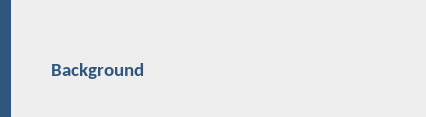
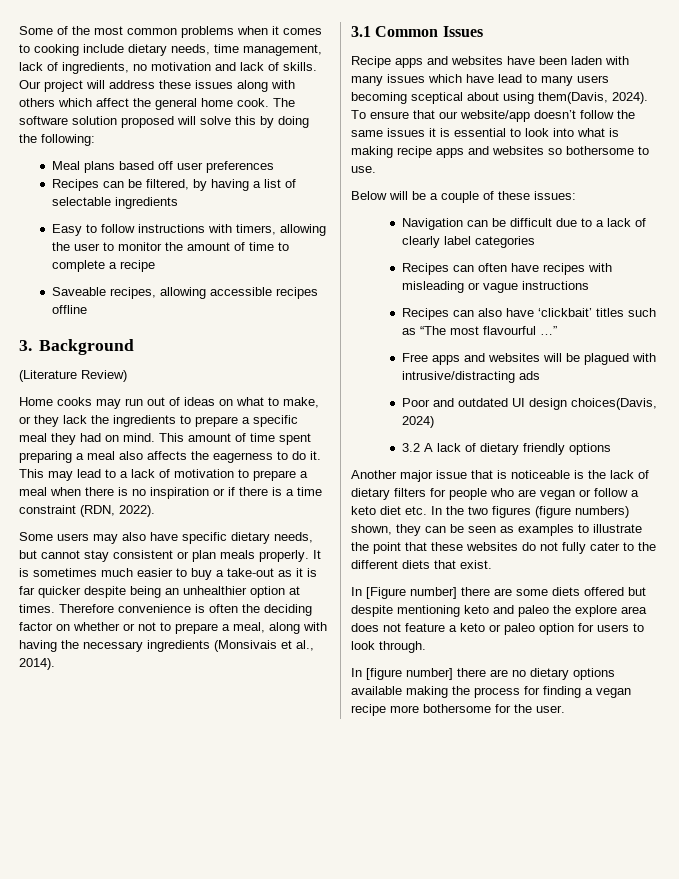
[51,63,144,79] Background -> [19,26,322,38] [19,44,322,56] [19,62,317,74] [19,80,295,92] [19,98,295,110] [19,116,309,128] [19,134,95,146] [51,161,274,173] [51,179,296,191] [51,197,178,209] [51,224,326,236] [51,242,289,251] [51,260,155,272] [51,287,318,299] [51,305,87,314] [19,339,134,355] [19,370,127,382] [19,397,319,409] [19,415,298,427] [19,433,311,445] [19,451,321,463] [19,469,308,481] [19,487,322,499] [19,505,155,517] [19,532,313,544] [19,550,321,562] [19,568,317,580] [19,586,300,598] [19,604,312,616] [19,622,327,634] [19,640,314,652] [19,658,55,670] [351,26,483,37] [351,56,629,68] [351,74,609,86] [351,92,648,104] [351,110,635,122] [351,128,619,137] [351,146,649,158] [351,166,376,173] [351,191,576,203] [401,218,646,230] [401,236,535,248] [401,263,612,275] [401,281,589,293] [401,308,656,320] [401,326,557,335] [401,353,656,365] [401,371,540,383] [401,398,657,410] [401,416,434,428] [401,443,611,455] [351,470,649,482] [351,488,639,500] [351,506,629,518] [351,524,642,536] [351,542,656,554] [351,560,492,569] [351,587,646,599] [351,605,647,617] [351,623,644,635] [351,641,426,653] [351,668,615,680] [351,686,631,698] [351,704,565,716] Some of the most common problems when it comes to cooking include dietary needs, time management, lack of ingredients, no motivation and lack of skills. Our project will address these issues along with others which affect the general home cook. The software solution proposed will solve this by doing the following: // Meal plans based off user preferences // Recipes can be filtered, by having a list of selectable ingredients // Easy to follow instructions with timers, allowing the user to monitor the amount of time to complete a recipe // Saveable recipes, allowing accessible recipes offline // 3. Background // (Literature Review) // Home cooks may run out of ideas on what to make, or they lack the ingredients to prepare a specific meal they had on mind. This amount of time spent preparing a meal also affects the eagerness to do it. This may lead to a lack of motivation to prepare a meal when there is no inspiration or if there is a time constraint (RDN, 2022). // Some users may also have specific dietary needs, but cannot stay consistent or plan meals properly. It is sometimes much easier to buy a take-out as it is far quicker despite being an unhealthier option at times. Therefore convenience is often the deciding factor on whether or not to prepare a meal, along with having the necessary ingredients (Monsivais et al., 2014). // 3.1 Common Issues // Recipe apps and websites have been laden with many issues which have lead to many users becoming sceptical about using them(Davis, 2024). To ensure that our website/app doesn’t follow the same issues it is essential to look into what is making recipe apps and websites so bothersome to use. // Below will be a couple of these issues: // Navigation can be difficult due to a lack of clearly label categories // Recipes can often have recipes with misleading or vague instructions // Recipes can also have ‘clickbait’ titles such as “The most flavourful …” // Free apps and websites will be plagued with intrusive/distracting ads // Poor and outdated UI design choices(Davis, 2024) // 3.2 A lack of dietary friendly options // Another major issue that is noticeable is the lack of dietary filters for people who are vegan or follow a keto diet etc. In the two figures (figure numbers) shown, they can be seen as examples to illustrate the point that these websites do not fully cater to the different diets that exist. // In [Figure number] there are some diets offered but despite mentioning keto and paleo the explore area does not feature a keto or paleo option for users to look through. // In [figure number] there are no dietary options available making the process for finding a vegan recipe more bothersome for the user.

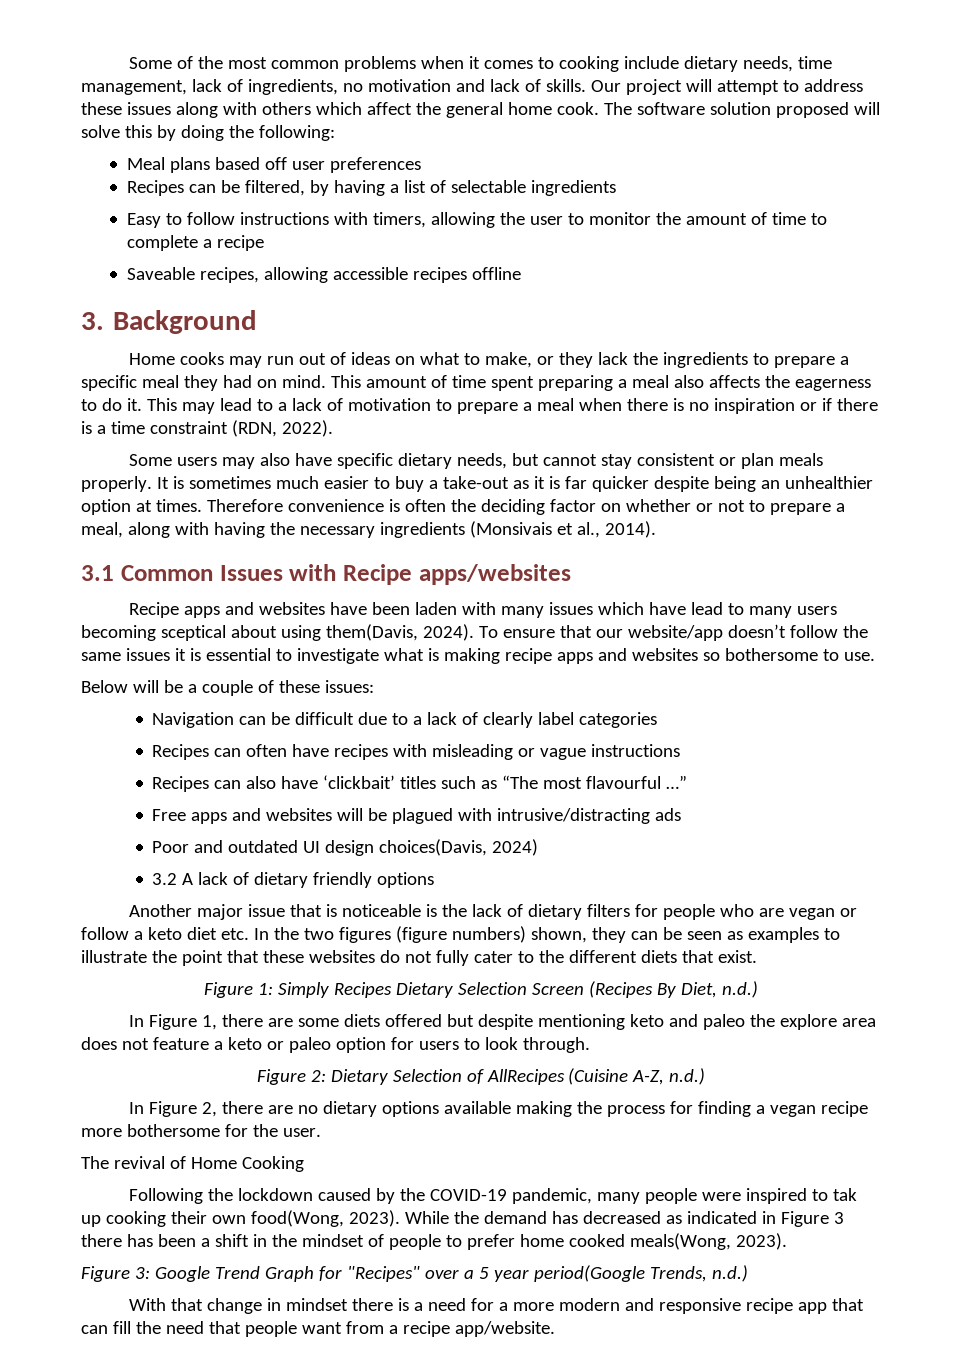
(105, 84) none -> [716,80,799,95] attempt to
[19,370,127,382] // (Literature Review) -> (258, 322) none
(483, 31) none -> [289,564,571,585] with Recipe apps/websites
[525,128,574,137] look into -> [296,648,379,664] investigate
[351,587,457,599] // In [Figure number] -> [204,981,758,998] [129,1014,218,1030] // Figure 1: Simply Recipes Dietary Selection Screen (Recipes By Diet, n.d.) // In Figure 1,
[351,668,453,680] // In [figure number] -> [256,1068,706,1085] [129,1101,218,1117] // Figure 2: Dietary Selection of AllRecipes (Cuisine A-Z, n.d.) // In Figure 2,
(565, 709) none -> [81,1156,304,1172] [129,1188,858,1204] [81,1210,844,1227] [81,1233,787,1250] [81,1265,748,1282] [129,1298,864,1314] [81,1321,555,1337] // The revival of Home Cooking // Following the lockdown caused by the COVID-19 pandemic, many people were inspired to tak up cooking their own food(Wong, 2023). While the demand has decreased as indicated in Figure 3 there has been a shift in the mindset of people to prefer home cooked meals(Wong, 2023). // Figure 3: Google Trend Graph for "Recipes" over a 5 year period(Google Trends, n.d.) // With that change in mindset there is a need for a more modern and responsive recipe app that can fill the need that people want from a recipe app/website.

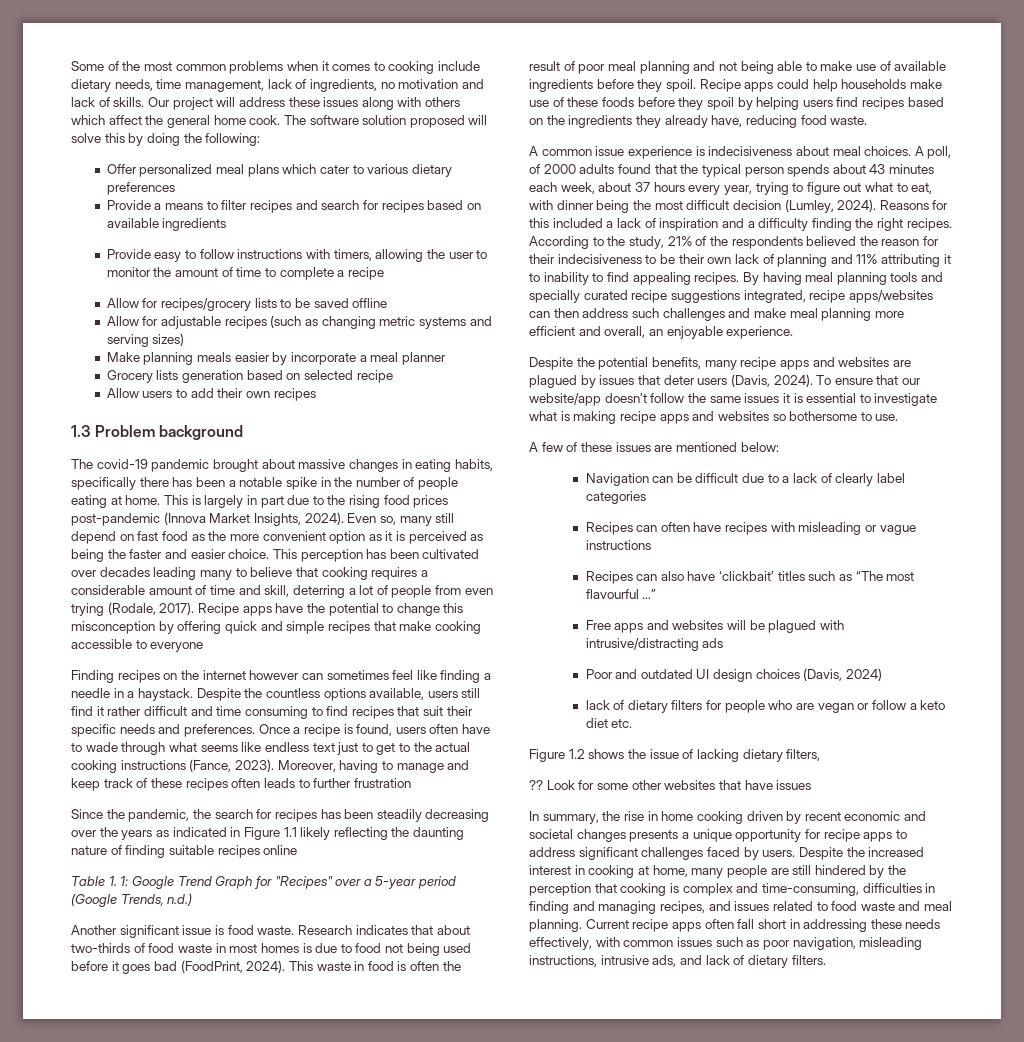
[716,80,799,95] attempt to -> (236, 102) none
[126,157,421,173] [126,180,526,196] Meal plans based off user preferences // Recipes can be filtered, by having a list of selectable -> [106,164,452,177] [106,182,175,195] [106,200,481,213] [106,218,159,228] Offer personalized meal plans which cater to various dietary preferences // Provide a means to filter recipes and search for recipes based on available
[126,213,161,228] Easy -> [106,249,182,262] Provide easy
[126,267,521,283] [81,310,258,334] [129,352,849,368] [81,375,871,391] [81,398,878,414] [81,420,333,437] [129,453,824,469] [81,476,873,492] [81,499,845,515] [81,521,656,538] [81,564,571,585] [129,602,838,618] [81,624,418,641] Saveable recipes, allowing accessible recipes offline // 3. Background // Home cooks may run out of ideas on what to make, or they lack the ingredients to prepare a specific meal they had on mind. This amount of time spent preparing a meal also affects the eagerness to do it. This may lead to a lack of motivation to prepare a meal when there is no inspiration or if there is a time constraint (RDN, 2022). // Some users may also have specific dietary needs, but cannot stay consistent or plan meals properly. It is sometimes much easier to buy a take-out as it is far quicker despite being an unhealthier option at times. Therefore convenience is often the deciding factor on whether or not to prepare a meal, along with having the necessary ingredients (Monsivais et al., 2014). // 3.1 Common Issues with Recipe apps/websites // Recipe apps and websites have been laden with many issues which have lead to many users becoming sceptical about using them(Davis, -> [106,298,388,311] [106,315,492,329] [106,333,185,347] [106,352,446,365] [106,370,393,383] [106,388,316,401] [71,425,244,440] [71,459,493,472] [71,477,459,490] [71,495,449,508] [71,512,455,526] [71,531,484,544] [71,549,480,562] [71,567,428,580] [71,585,493,598] [71,602,464,616] [71,621,481,634] [71,639,204,652] [71,670,492,683] [71,688,481,701] [71,706,473,719] [71,724,491,737] [71,742,471,755] [71,759,470,773] [71,778,411,791] [71,809,490,822] [71,827,465,840] [71,845,298,858] [71,876,457,889] [71,893,193,907] [71,925,470,938] [71,943,472,956] [71,960,461,974] [529,61,947,74] [529,79,942,92] [529,97,944,110] [529,115,868,128] [529,146,952,159] [529,164,935,177] [529,182,933,195] [529,199,949,213] [529,218,952,231] [529,236,940,249] [529,254,951,267] [529,272,944,285] [529,290,933,303] [529,308,904,321] [529,326,794,339] [529,357,911,370] [529,374,770,388] Allow for recipes/grocery lists to be saved offline // Allow for adjustable recipes (such as changing metric systems and serving sizes) // Make planning meals easier by incorporate a meal planner // Grocery lists generation based on selected recipe // Allow users to add their own recipes // 1.3 Problem background // The covid-19 pandemic brought about massive changes in eating habits, specifically there has been a notable spike in the number of people eating at home. This is largely in part due to the rising food prices post-pandemic (Innova Market Insights, 2024). Even so, many still depend on fast food as the more convenient option as it is perceived as being the faster and easier choice. This perception has been cultivated over decades leading many to believe that cooking requires a considerable amount of time and skill, deterring a lot of people from even trying (Rodale, 2017). Recipe apps have the potential to change this misconception by offering quick and simple recipes that make cooking accessible to everyone // Finding recipes on the internet however can sometimes feel like finding a needle in a haystack. Despite the countless options available, users still find it rather difficult and time consuming to find recipes that suit their specific needs and preferences. Once a recipe is found, users often have to wade through what seems like endless text just to get to the actual cooking instructions (Fance, 2023). Moreover, having to manage and keep track of these recipes often leads to further frustration // Since the pandemic, the search for recipes has been steadily decreasing over the years as indicated in Figure 1.1 likely reflecting the daunting nature of finding suitable recipes online // Table 1. 1: Google Trend Graph for "Recipes" over a 5-year period (Google Trends, n.d.) // Another significant issue is food waste. Research indicates that about two-thirds of food waste in most homes is due to food not being used before it goes bad (FoodPrint, 2024). This waste in food is often the result of poor meal planning and not being able to make use of available ingredients before they spoil. Recipe apps could help households make use of these foods before they spoil by helping users find recipes based on the ingredients they already have, reducing food waste. // A common issue experience is indecisiveness about meal choices. A poll, of 2000 adults found that the typical person spends about 43 minutes each week, about 37 hours every year, trying to figure out what to eat, with dinner being the most difficult decision (Lumley, 2024). Reasons for this included a lack of inspiration and a difficulty finding the right recipes. According to the study, 21% of the respondents believed the reason for their indecisiveness to be their own lack of planning and 11% attributing it to inability to find appealing recipes. By having meal planning tools and specially curated recipe suggestions integrated, recipe apps/websites can then address such challenges and make meal planning more efficient and overall, an enjoyable experience. // Despite the potential benefits, many recipe apps and websites are plagued by issues that deter users (Davis,
[81,680,374,696] Below will be a couple of these issues: -> [529,442,779,452] A few of these issues are mentioned below:
[379,839,488,856] choices(Davis, -> [755,668,843,681] choices (Davis,
[152,872,435,888] [129,904,468,920] 3.2 A lack of dietary friendly options // Another major issue that is noticeable is the -> (883, 674) none
[253,926,840,943] [81,950,757,966] [204,981,758,998] [129,1014,877,1030] [81,1037,590,1053] [256,1068,706,1085] [129,1101,869,1117] [81,1124,321,1137] [81,1156,304,1172] [129,1188,858,1204] [81,1210,844,1227] [81,1233,787,1250] [81,1265,748,1282] [129,1298,864,1314] [81,1321,555,1337] In the two figures (figure numbers) shown, they can be seen as examples to illustrate the point that these websites do not fully cater to the different diets that exist. // Figure 1: Simply Recipes Dietary Selection Screen (Recipes By Diet, n.d.) // In Figure 1, there are some diets offered but despite mentioning keto and paleo the explore area does not feature a keto or paleo option for users to look through. // Figure 2: Dietary Selection of AllRecipes (Cuisine A-Z, n.d.) // In Figure 2, there are no dietary options available making the process for finding a vegan recipe more bothersome for the user. // The revival of Home Cooking // Following the lockdown caused by the COVID-19 pandemic, many people were inspired to tak up cooking their own food(Wong, 2023). While the demand has decreased as indicated in Figure 3 there has been a shift in the mindset of people to prefer home cooked meals(Wong, 2023). // Figure 3: Google Trend Graph for "Recipes" over a 5 year period(Google Trends, n.d.) // With that change in mindset there is a need for a more modern and responsive recipe app that can fill the need that people want from a recipe app/website. -> [529,749,821,762] [529,780,812,790] [529,811,927,824] [529,829,907,842] [529,847,925,860] [529,865,907,878] [529,883,936,896] [529,901,953,914] [529,919,941,932] [529,937,923,950] [529,955,826,968] // Figure 1.2 shows the issue of lacking dietary filters, // ?? Look for some other websites that have issues // In summary, the rise in home cooking driven by recent economic and societal changes presents a unique opportunity for recipe apps to address significant challenges faced by users. Despite the increased interest in cooking at home, many people are still hindered by the perception that cooking is complex and time-consuming, difficulties in finding and managing recipes, and issues related to food waste and meal planning. Current recipe apps often fall short in addressing these needs effectively, with common issues such as poor navigation, misleading instructions, intrusive ads, and lack of dietary filters.

